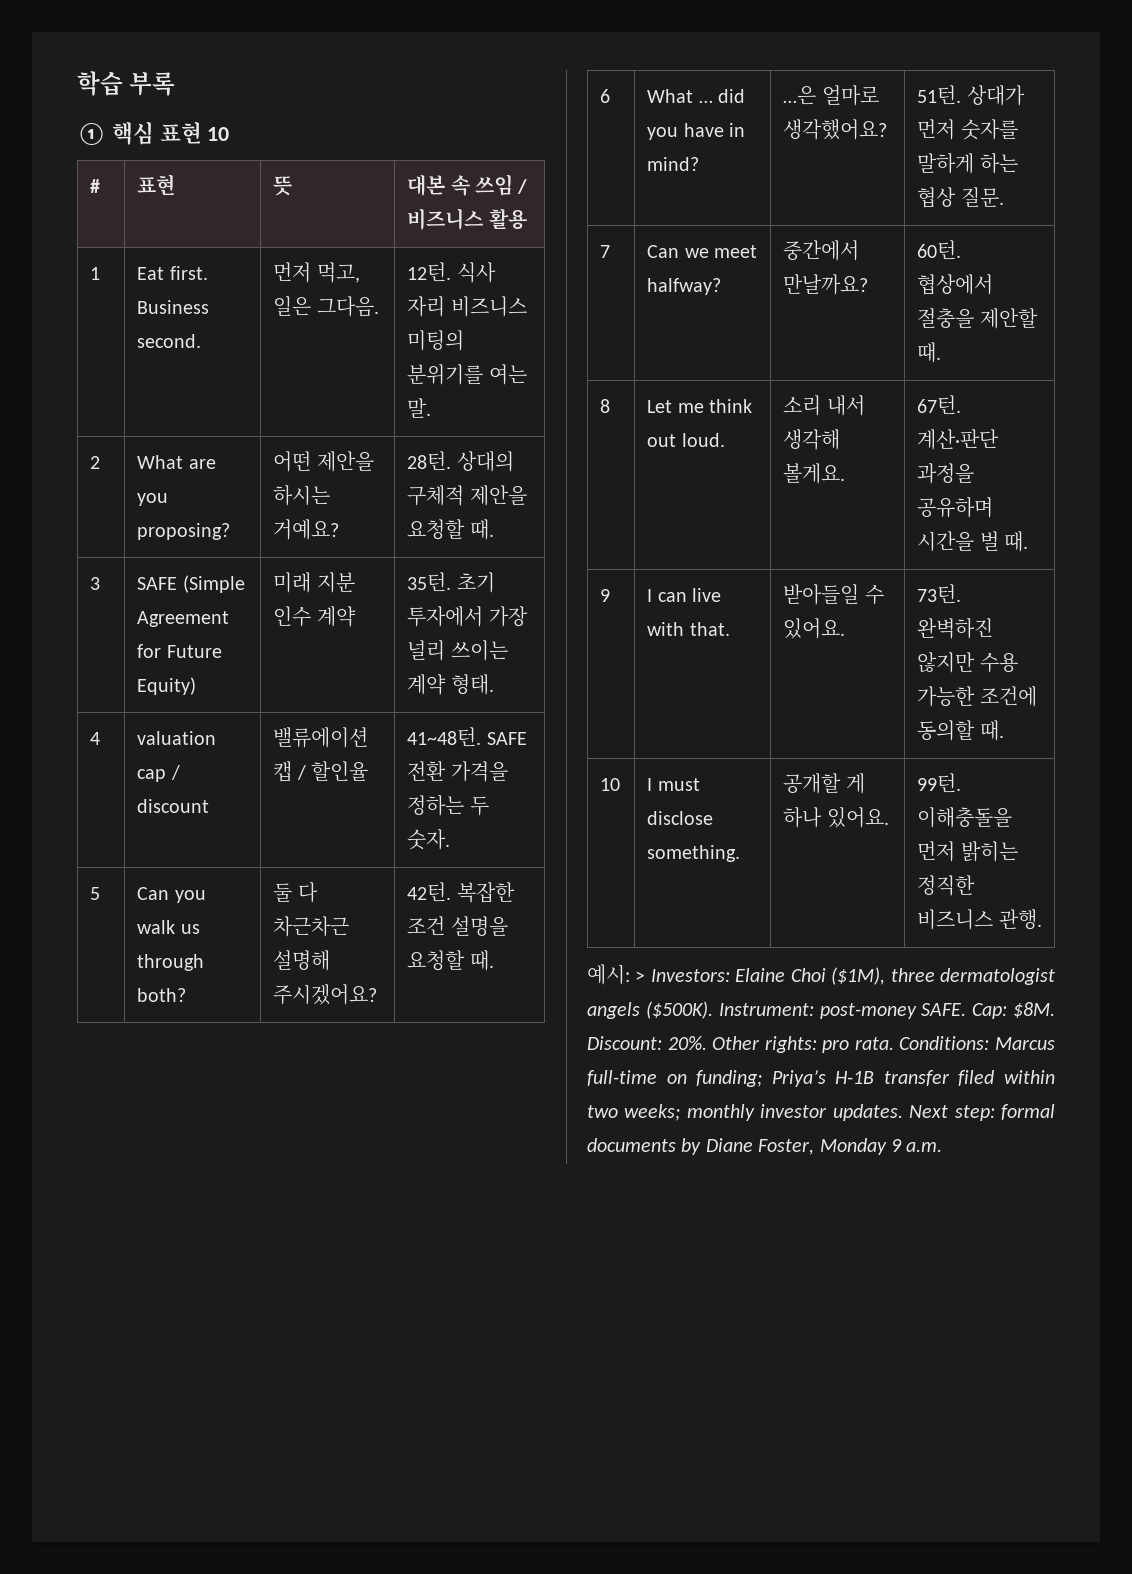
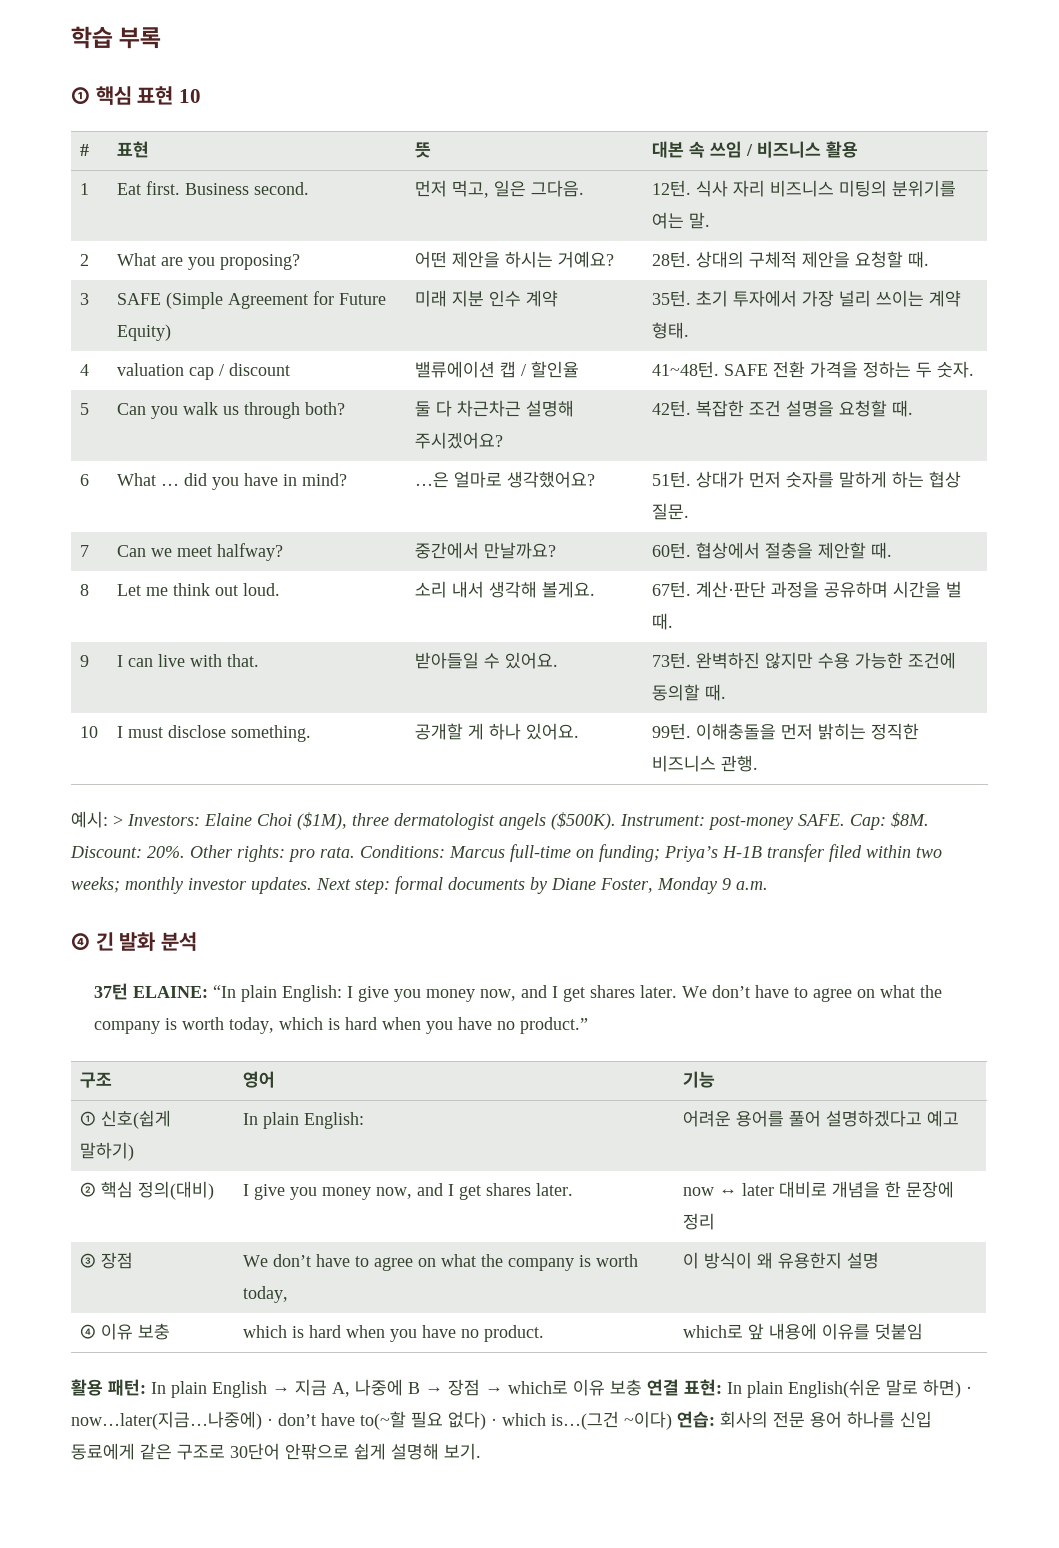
(943, 1147) none -> [71,932,198,951] [94,983,943,1002] [94,1017,589,1034] [80,1072,113,1088] [243,1071,276,1088] [683,1071,716,1088] [80,1110,172,1129] [80,1142,135,1161] [243,1112,365,1129] [683,1110,960,1127] [80,1181,215,1200] [243,1183,574,1200] [683,1181,955,1198] [683,1213,716,1230] [80,1252,134,1269] [243,1254,639,1271] [243,1286,289,1303] [683,1252,880,1269] [80,1323,171,1340] [243,1325,545,1342] [683,1323,924,1340] [71,1379,972,1398] [71,1411,932,1430] [71,1443,481,1460] // ④ 긴 발화 분석 // 37턴 ELAINE: “In plain English: I give you money now, and I get shares later. We don’t have to agree on what the company is worth today, which is hard when you have no product.” // 구조 | 영어 | 기능 // ① 신호(쉽게 말하기) | In plain English: | 어려운 용어를 풀어 설명하겠다고 예고 // ② 핵심 정의(대비) | I give you money now, and I get shares later. | now ↔ later 대비로 개념을 한 문장에 정리 // ③ 장점 | We don’t have to agree on what the company is worth today, | 이 방식이 왜 유용한지 설명 // ④ 이유 보충 | which is hard when you have no product. | which로 앞 내용에 이유를 덧붙임 // 활용 패턴: In plain English → 지금 A, 나중에 B → 장점 → which로 이유 보충 연결 표현: In plain English(쉬운 말로 하면) · now…later(지금…나중에) · don’t have to(~할 필요 없다) · which is…(그건 ~이다) 연습: 회사의 전문 용어 하나를 신입 동료에게 같은 구조로 30단어 안팎으로 쉽게 설명해 보기.

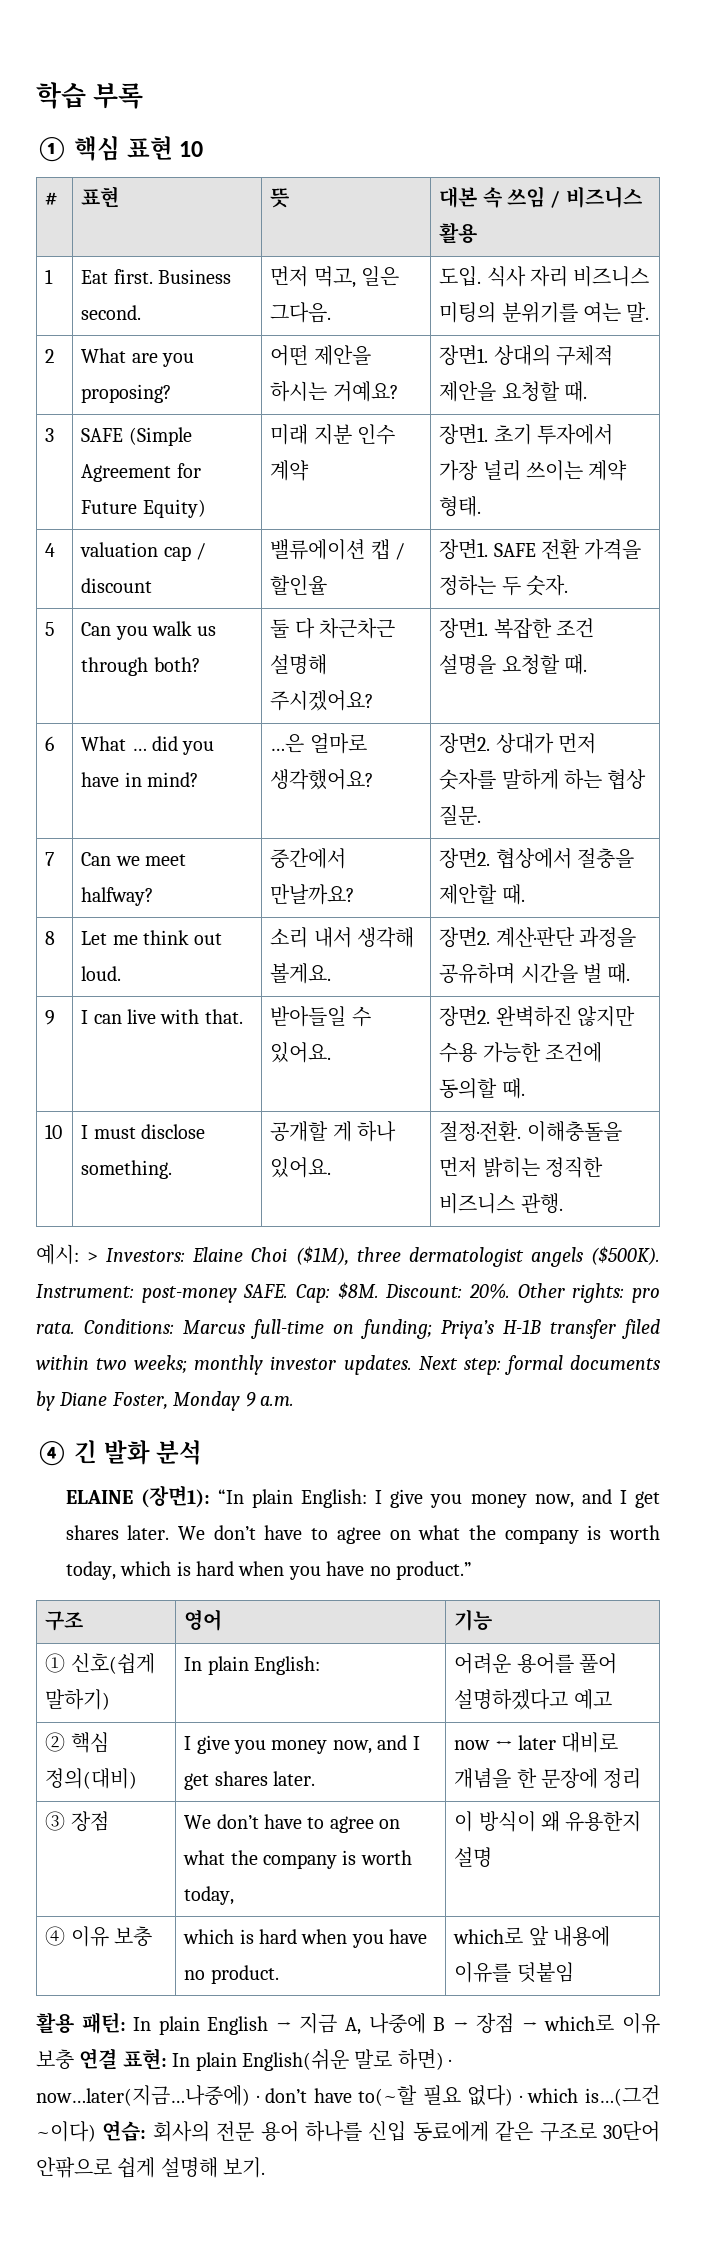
[652,180,692,197] 12턴. -> [439,266,482,286] 도입.
[652,251,692,268] 28턴. -> [439,345,489,366] 장면1.
[652,290,692,307] 35턴. -> [439,424,489,445] 장면1.
[652,361,720,378] 41~48턴. -> [439,539,489,560] 장면1.
[652,400,692,417] 42턴. -> [439,618,489,639] 장면1.
[652,471,692,488] 51턴. -> [439,733,491,754] 장면2.
[652,542,692,559] 60턴. -> [439,848,491,869] 장면2.
[652,581,692,598] 67턴. -> [439,927,491,948] 장면2.
[652,652,692,669] 73턴. -> [439,1006,491,1027] 장면2.
[652,723,692,740] 99턴. -> [439,1121,522,1141] 절정·전환.
[94,983,209,1000] 37턴 ELAINE: -> [65,1485,210,1508] ELAINE (장면1):

